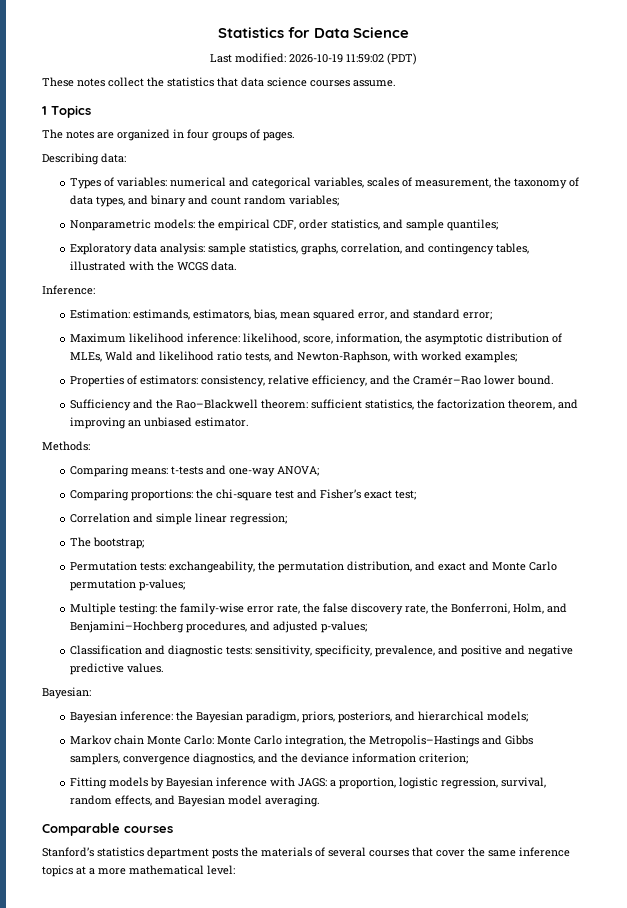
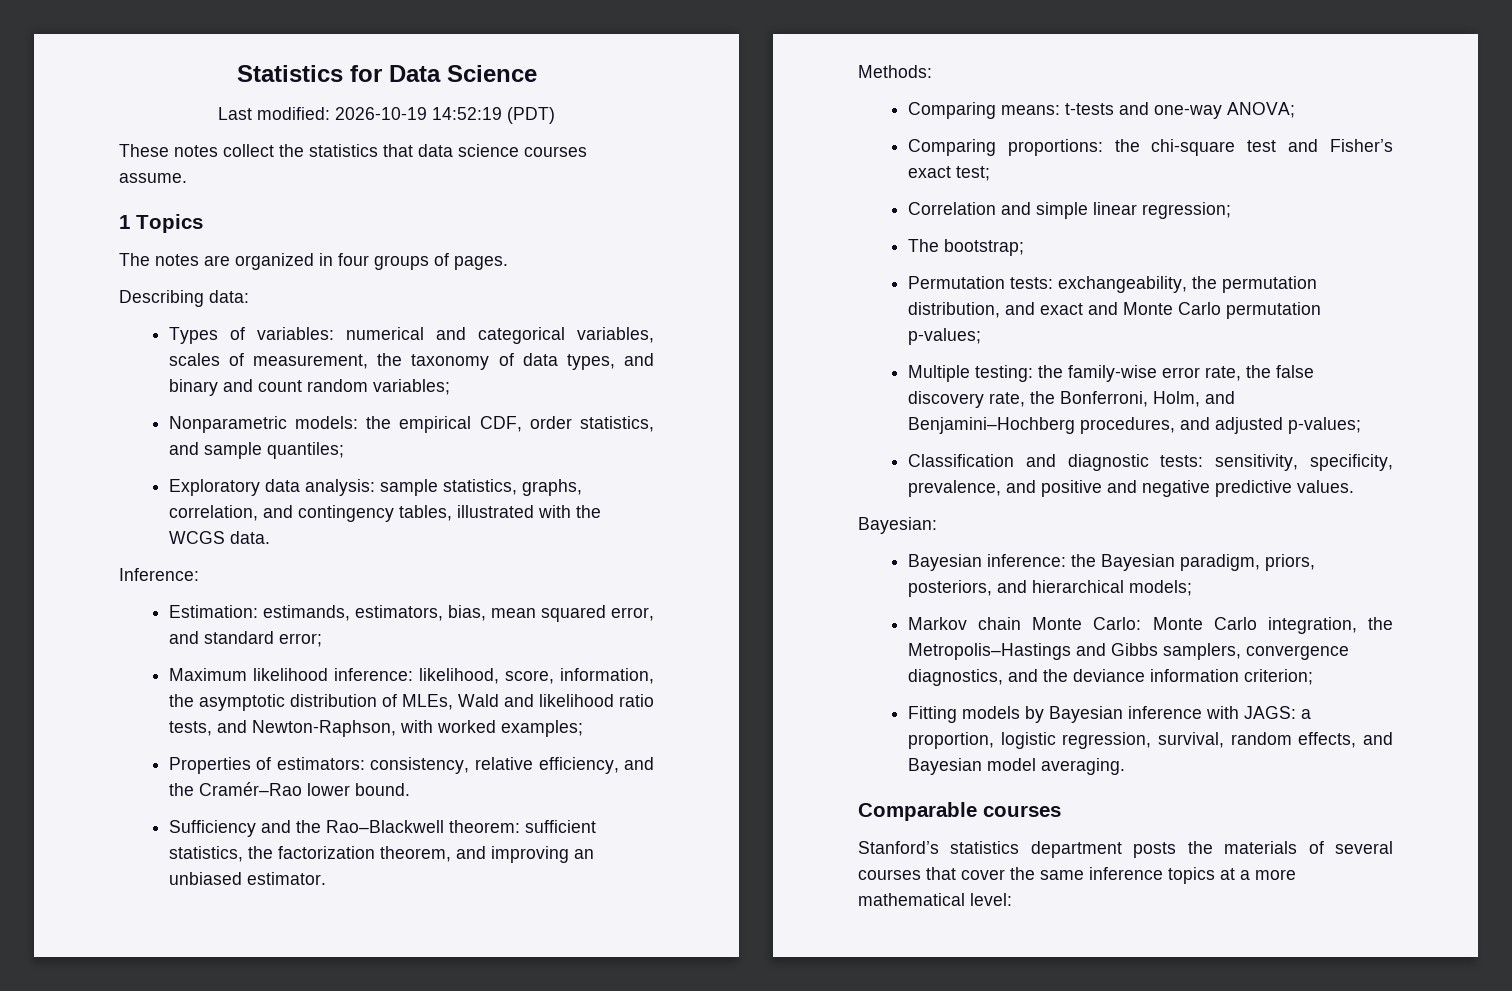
[346,54,384,63] 11:59:02 -> [432,107,502,120] 14:52:19

